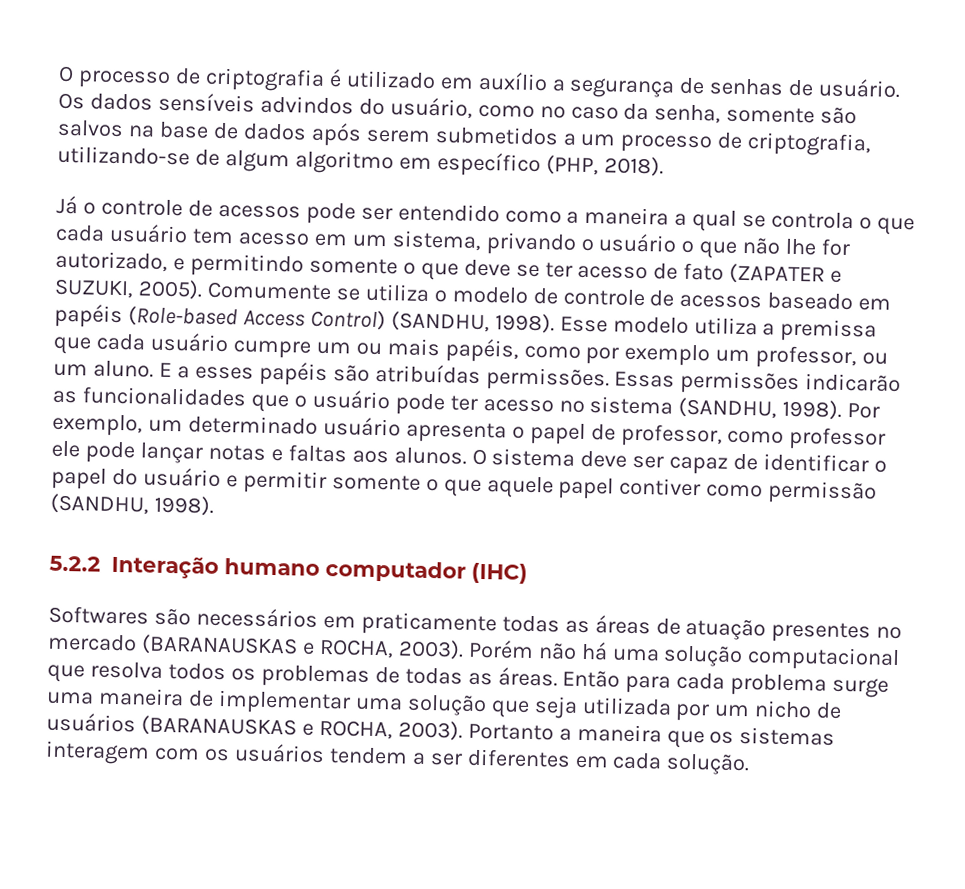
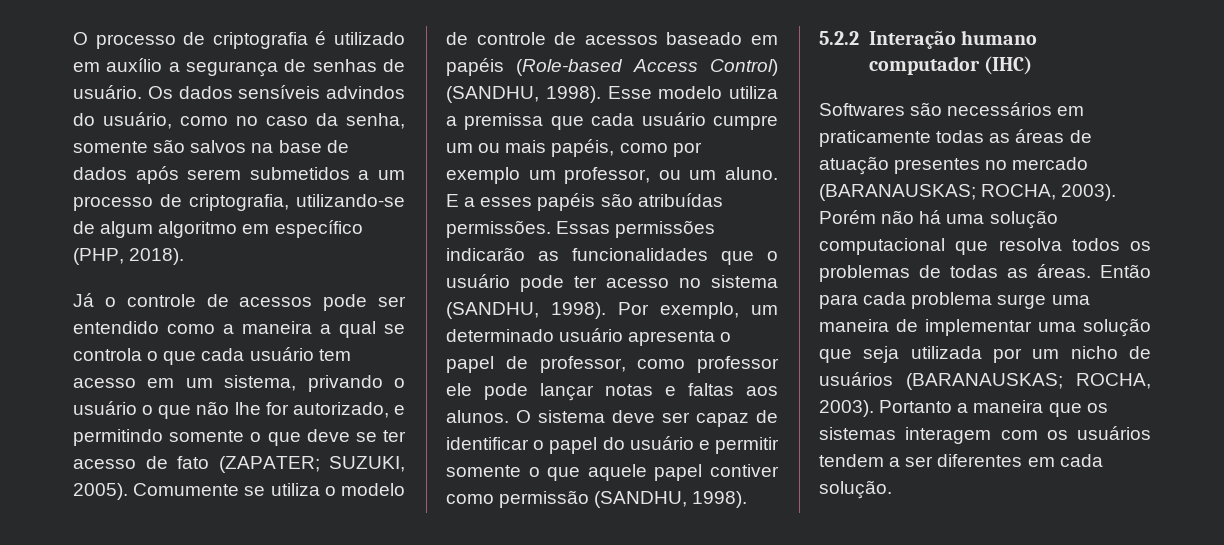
[729,263,843,285] (ZAPATER e -> [218,456,320,473] (ZAPATER;
[140,634,315,657] (BARANAUSKAS e -> [819,184,976,201] (BARANAUSKAS;
[140,715,314,738] (BARANAUSKAS e -> [906,373,1063,390] (BARANAUSKAS;

